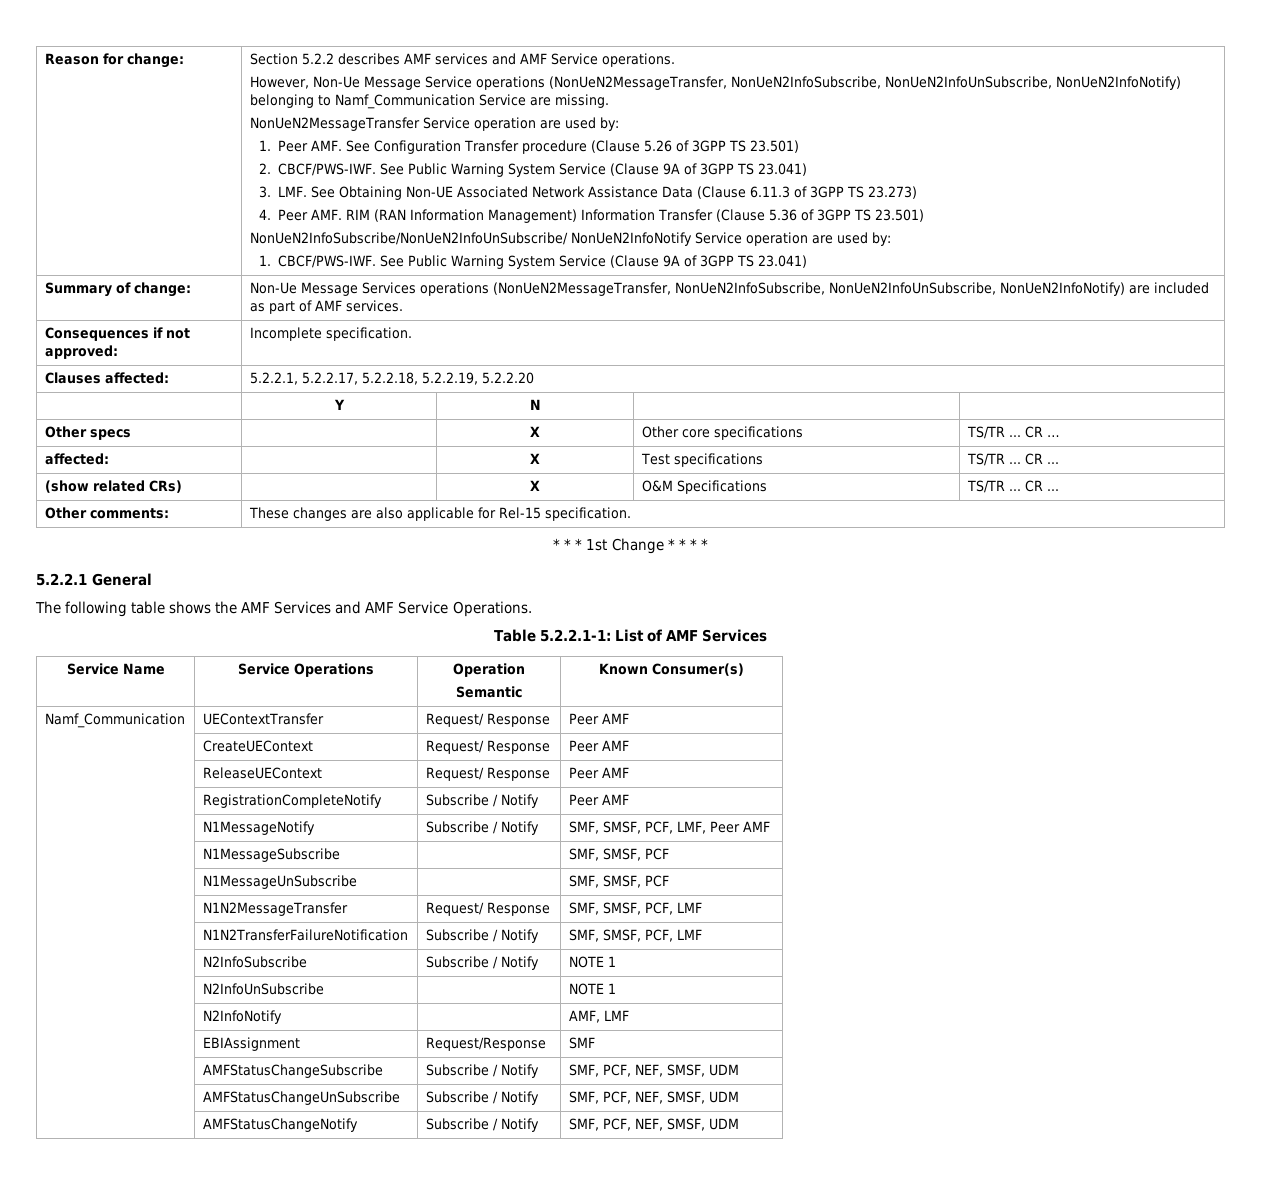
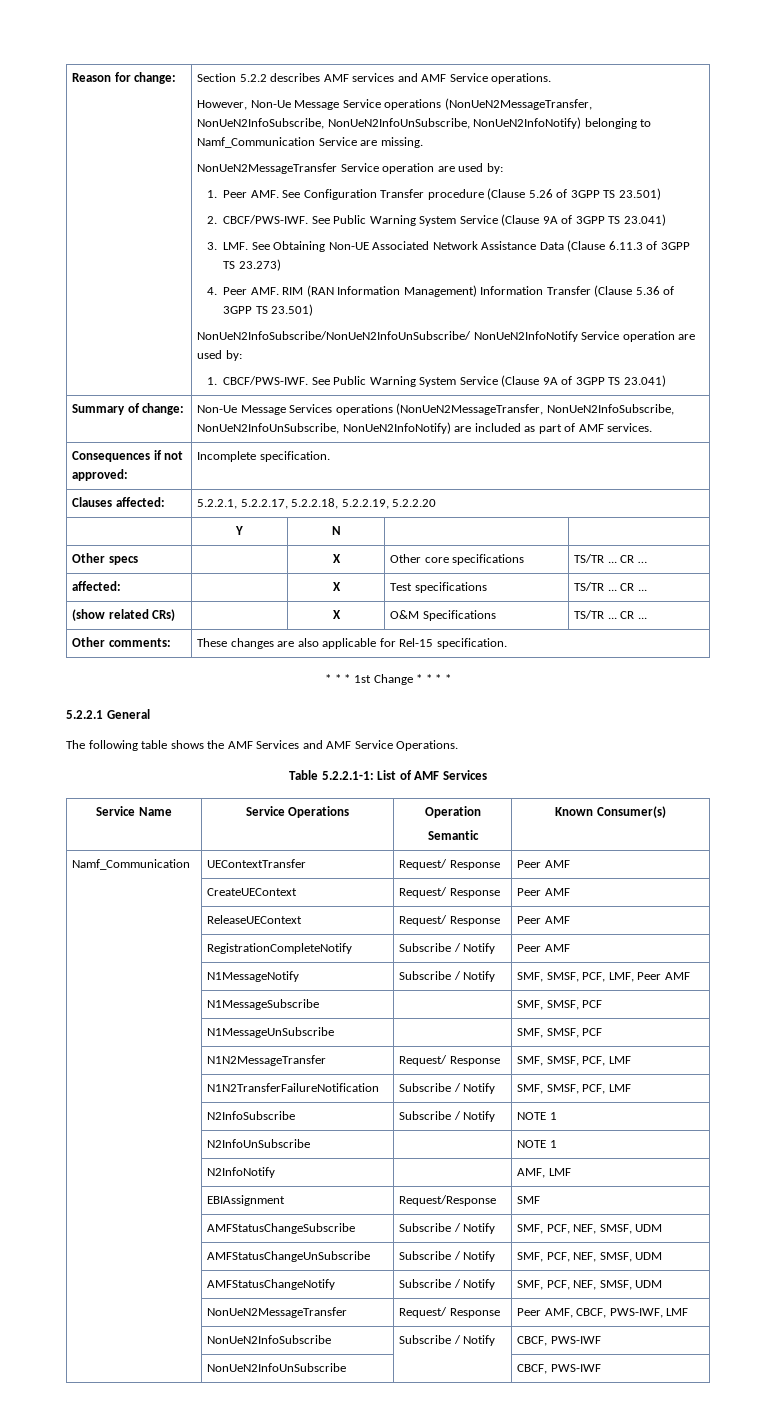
(739, 1124) none -> [207,1307,348,1318] [399,1307,500,1318] [517,1308,689,1318] [207,1335,332,1344] [399,1335,496,1346] [517,1336,601,1346] [207,1363,347,1372] [517,1364,601,1374] // | NonUeN2MessageTransfer | Request/ Response | Peer AMF, CBCF, PWS-IWF, LMF // | NonUeN2InfoSubscribe | Subscribe / Notify | CBCF, PWS-IWF // | NonUeN2InfoUnSubscribe | | CBCF, PWS-IWF

